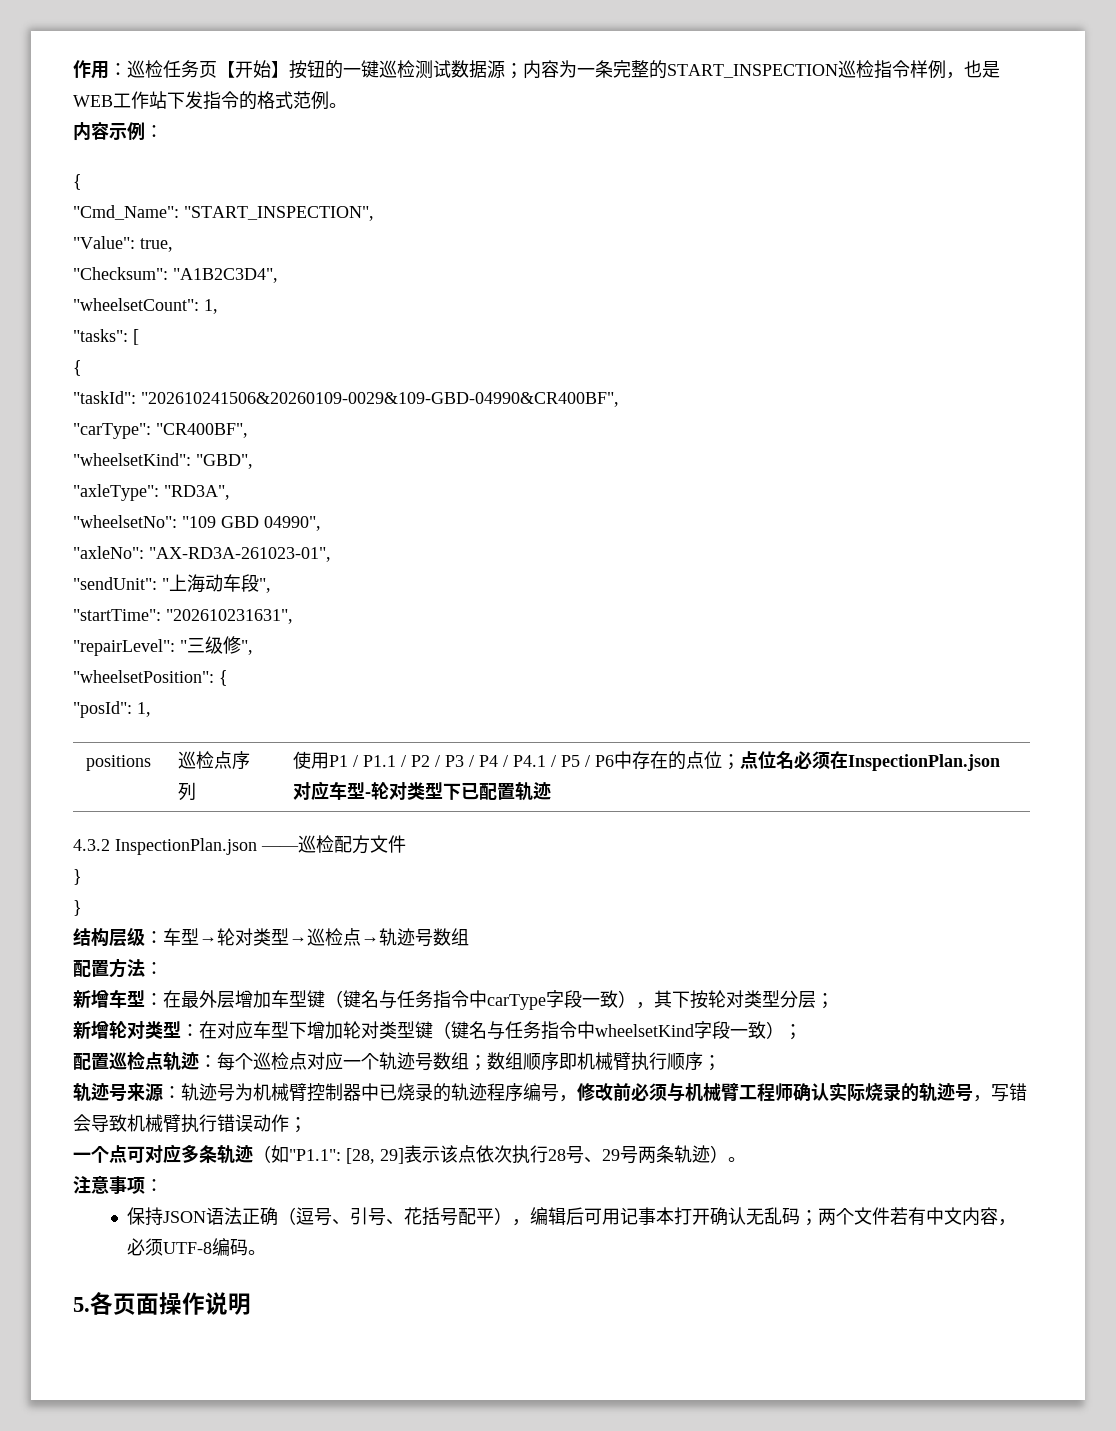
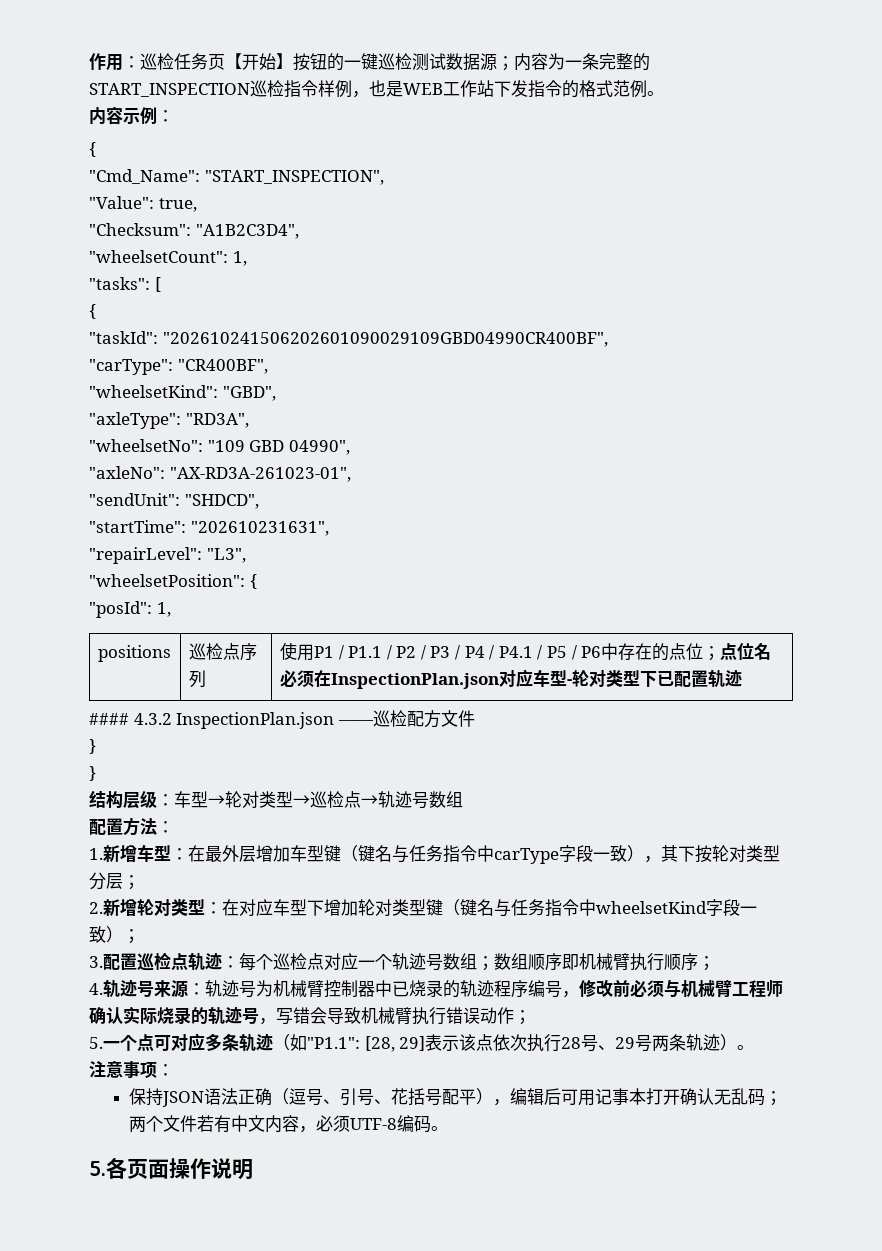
[141,392,619,407] "202610241506&20260109-0029&109-GBD-04990&CR400BF", -> [162,332,608,347] "202610241506202601090029109GBD04990CR400BF",
[162,574,271,593] "上海动车段", -> [184,494,259,509] "SHDCD",
[180,636,253,655] "三级修", -> [206,548,246,563] "L3",
(552, 791) none -> [89,713,129,725] ####
(163, 968) none -> [89,848,103,860] 1.
(834, 1001) none -> [89,902,103,914] 2.
(802, 1032) none -> [89,956,103,968] 3.
(721, 1063) none -> [89,983,103,995] 4.
(307, 1125) none -> [89,1037,103,1049] 5.

